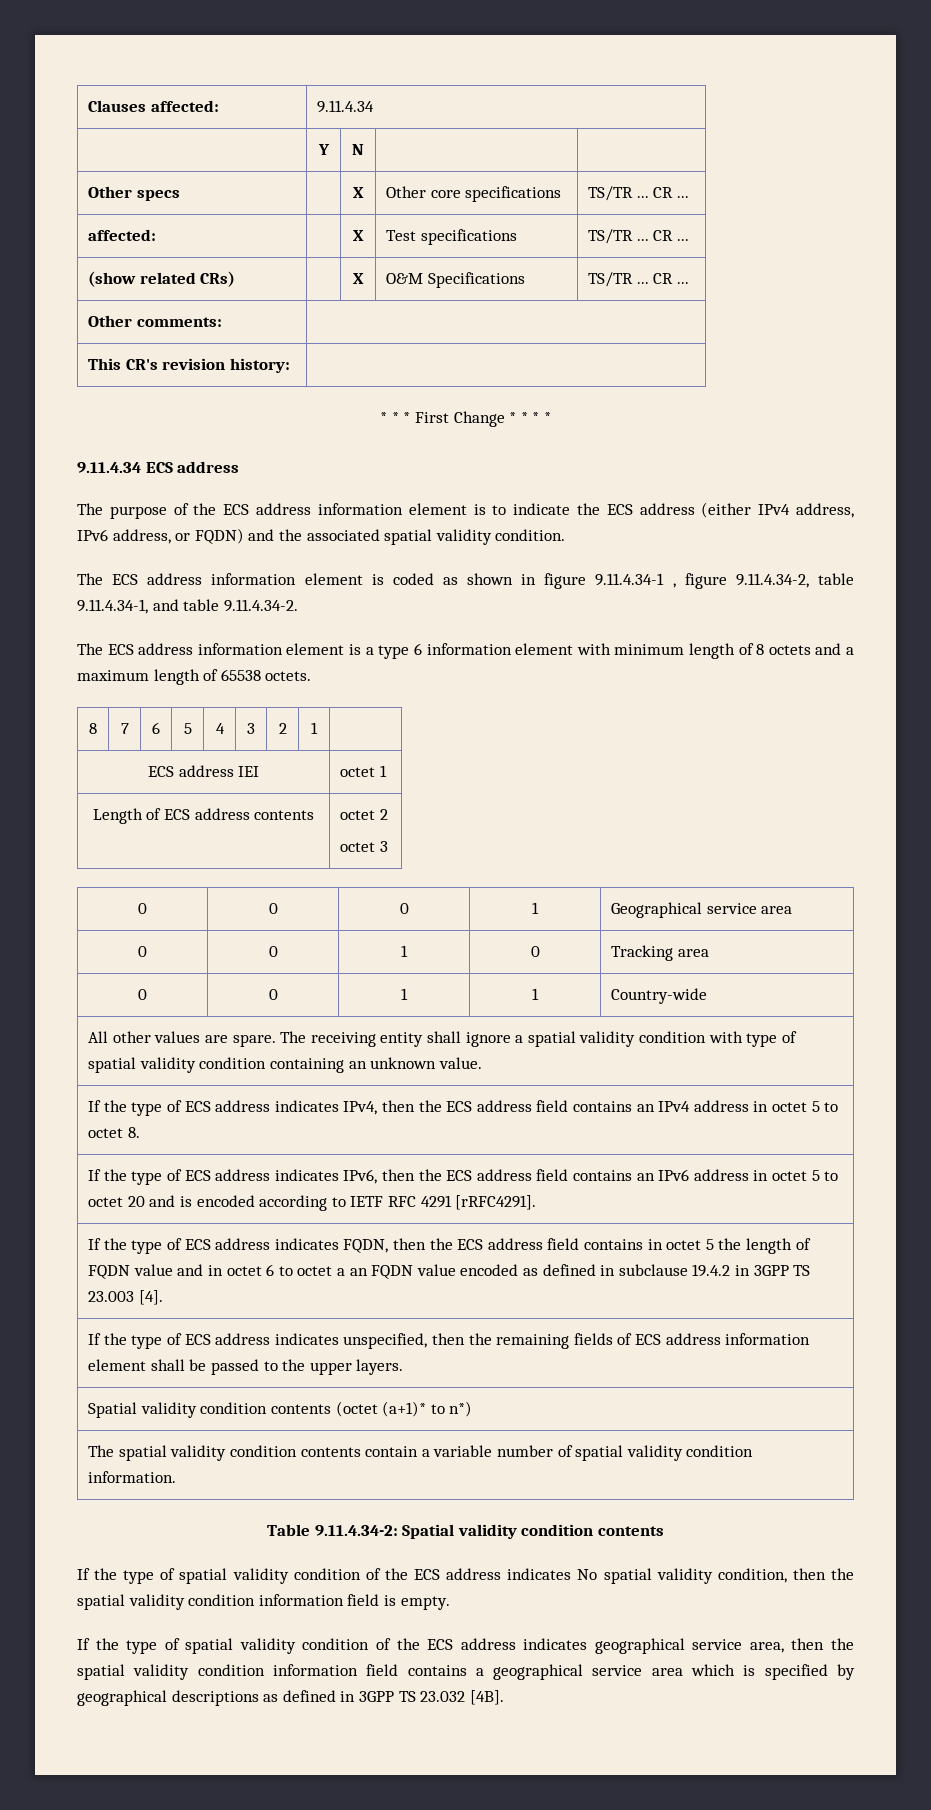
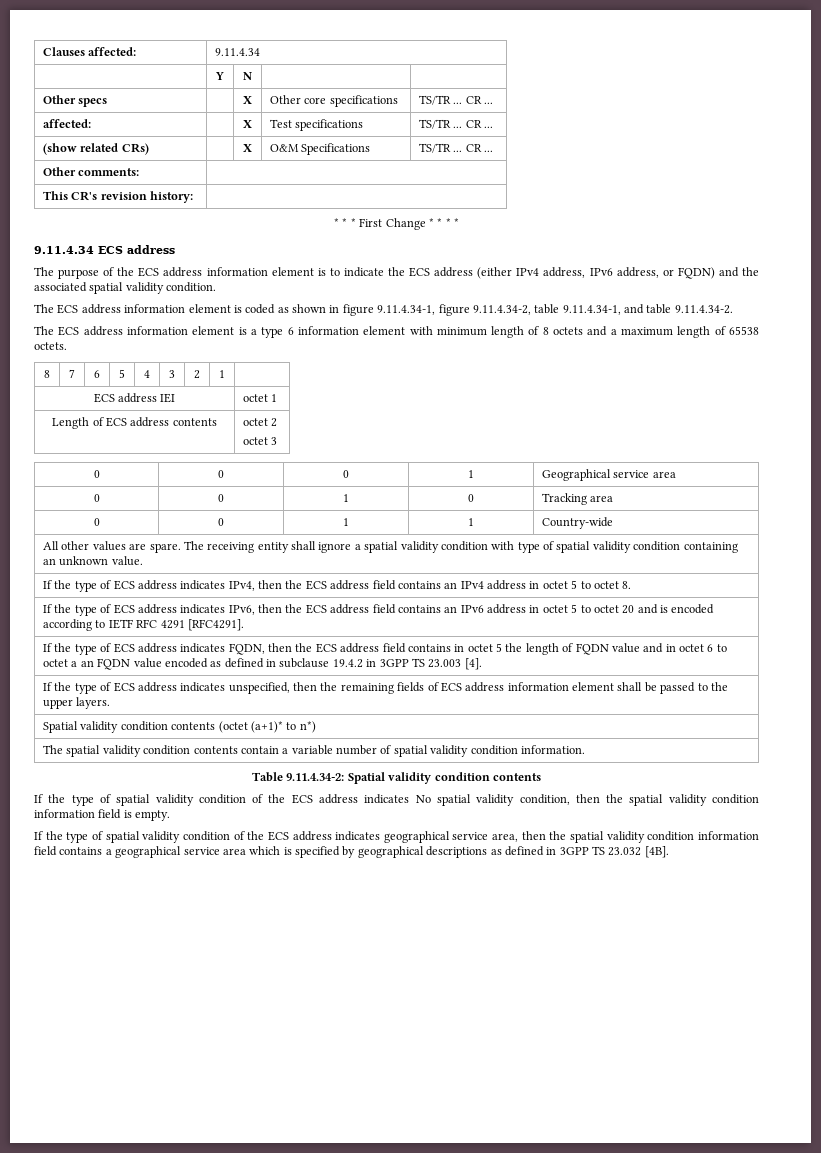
[595,573,676,588] 9.11.4.34-1 , -> [377,305,436,315] 9.11.4.34-1,
[455,1195,537,1210] [rRFC4291]. -> [187,619,244,631] [RFC4291].

